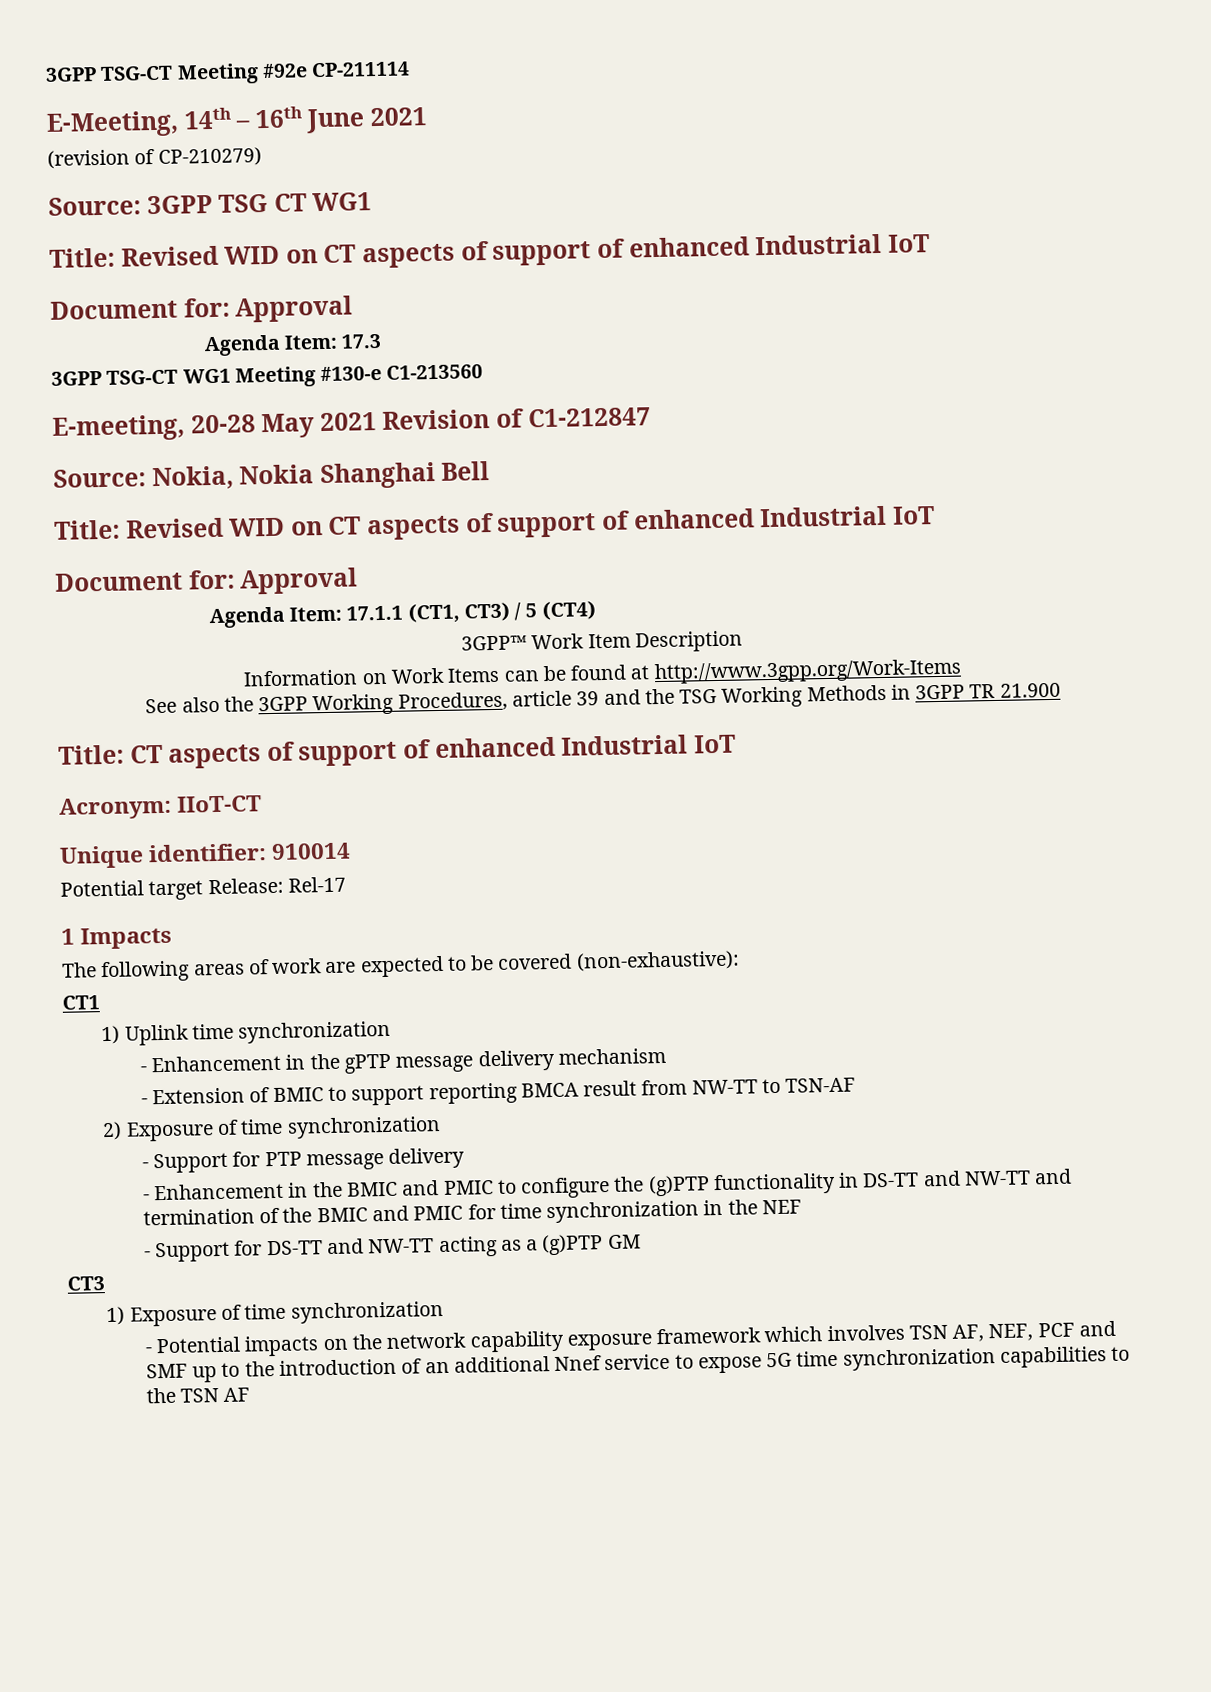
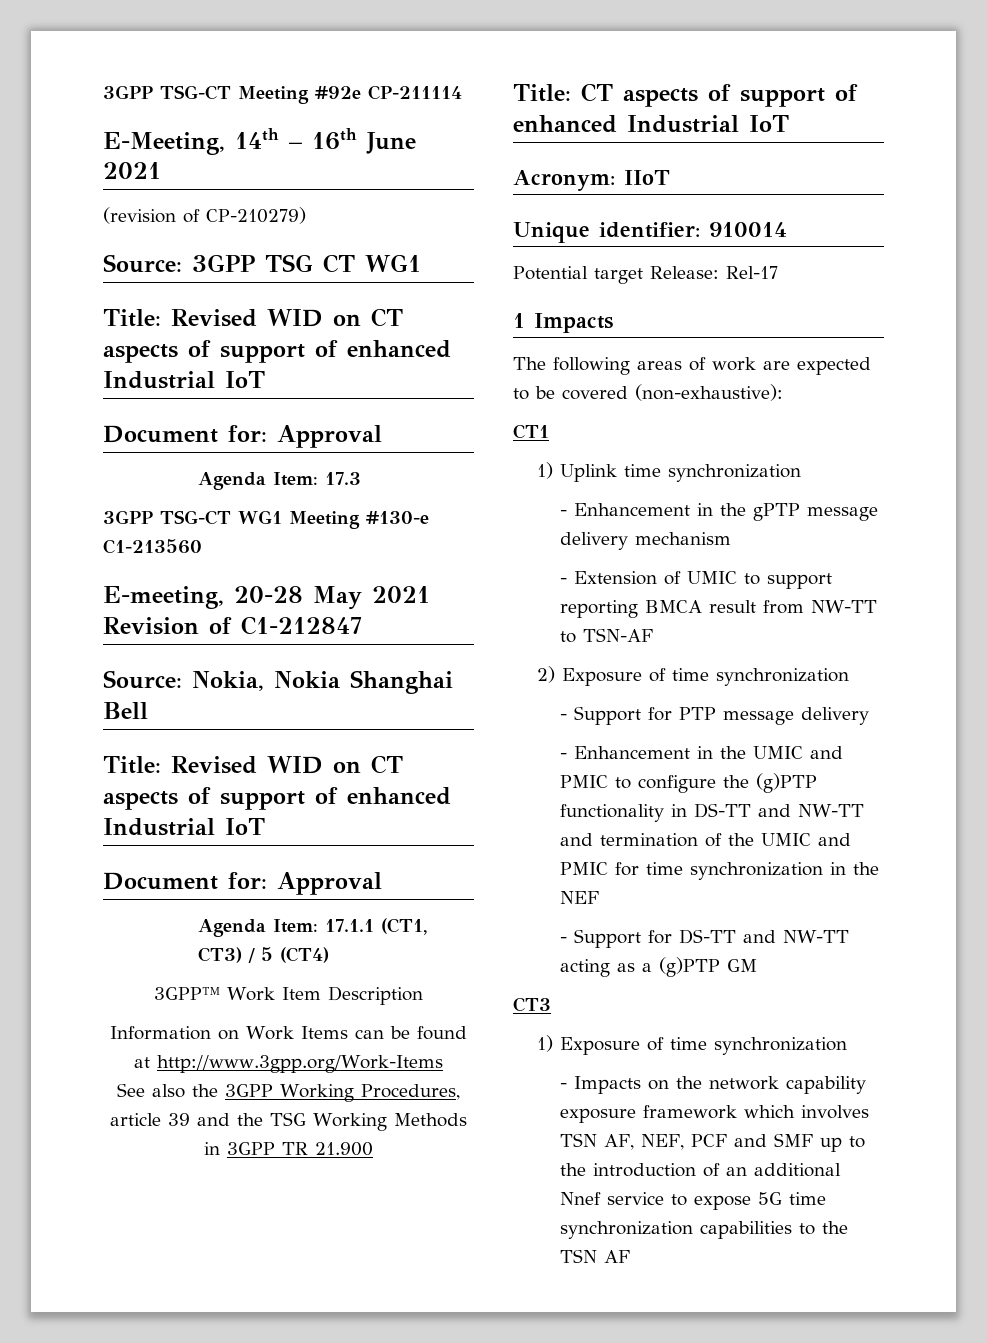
[177,795,263,813] IIoT-CT -> [624,170,670,185] IIoT
[272,1087,324,1103] BMIC -> [687,571,738,584] UMIC
[346,1181,398,1197] BMIC -> [753,746,804,759] UMIC
[316,1207,368,1223] BMIC -> [761,833,812,846] UMIC
[156,1335,320,1357] Potential impacts -> [574,1076,642,1094] Impacts

